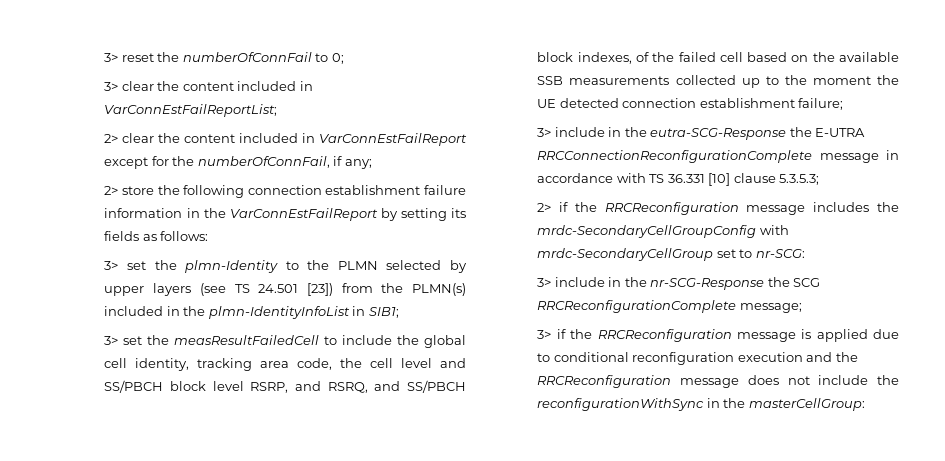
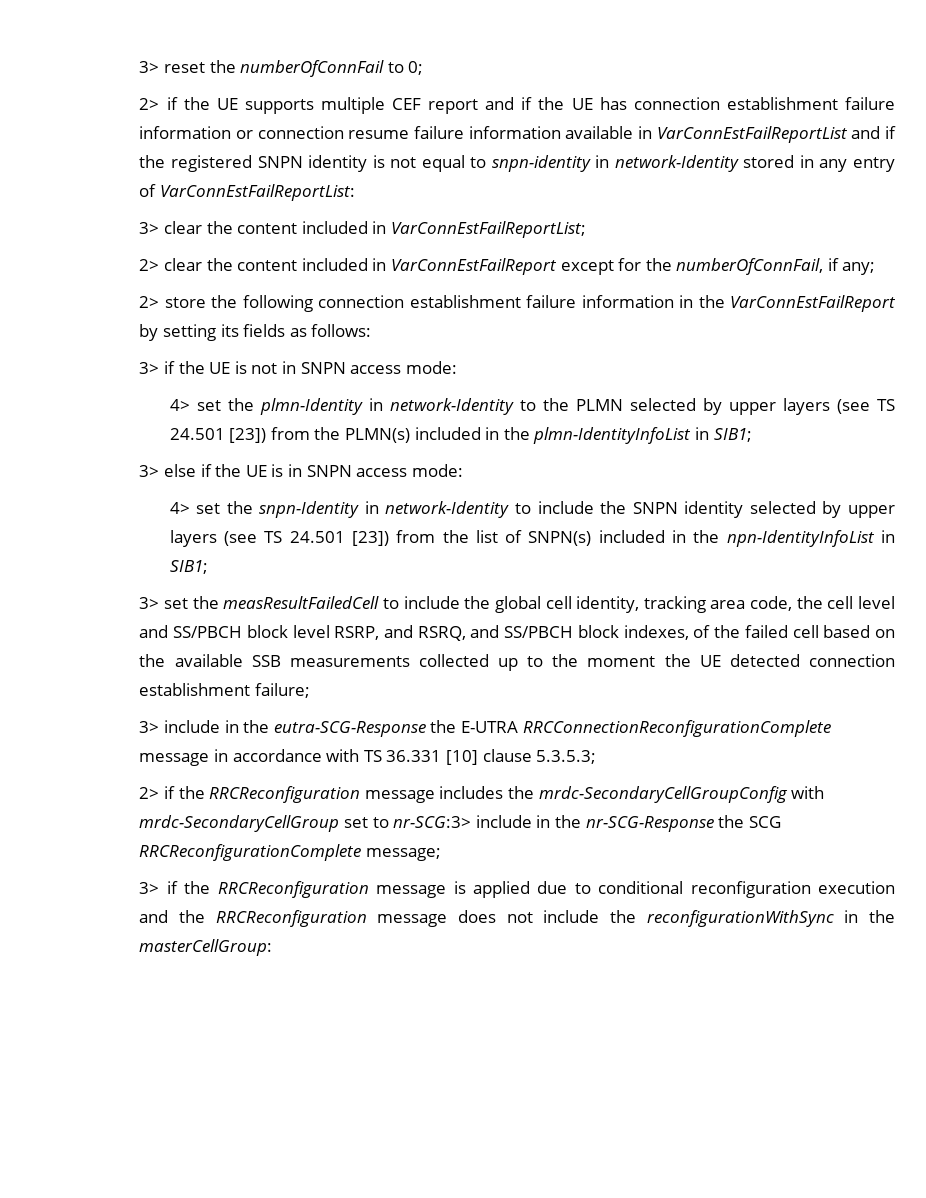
(344, 58) none -> [139,97,895,114] [139,126,896,143] [139,155,895,172] [139,184,355,201] // 2> if the UE supports multiple CEF report and if the UE has connection establishment failure information or connection resume failure information available in VarConnEstFailReportList and if the registered SNPN identity is not equal to snpn-identity in network-Identity stored in any entry of VarConnEstFailReportList:
(119, 265) none -> [163,361,457,374] [169,399,190,411] if the UE is not in SNPN access mode: // 4>
(279, 266) none -> [368,398,514,415] in network-Identity
(399, 312) none -> [139,464,463,477] [169,501,895,518] [169,530,896,547] [169,560,208,574] // 3> else if the UE is in SNPN access mode: // 4> set the snpn-Identity in network-Identity to include the SNPN identity selected by upper layers (see TS 24.501 [23]) from the list of SNPN(s) included in the npn-IdentityInfoList in SIB1;
[755,249,805,258] [537,278,552,287] nr-SCG: // 3> -> [393,816,472,828] nr-SCG:3>

